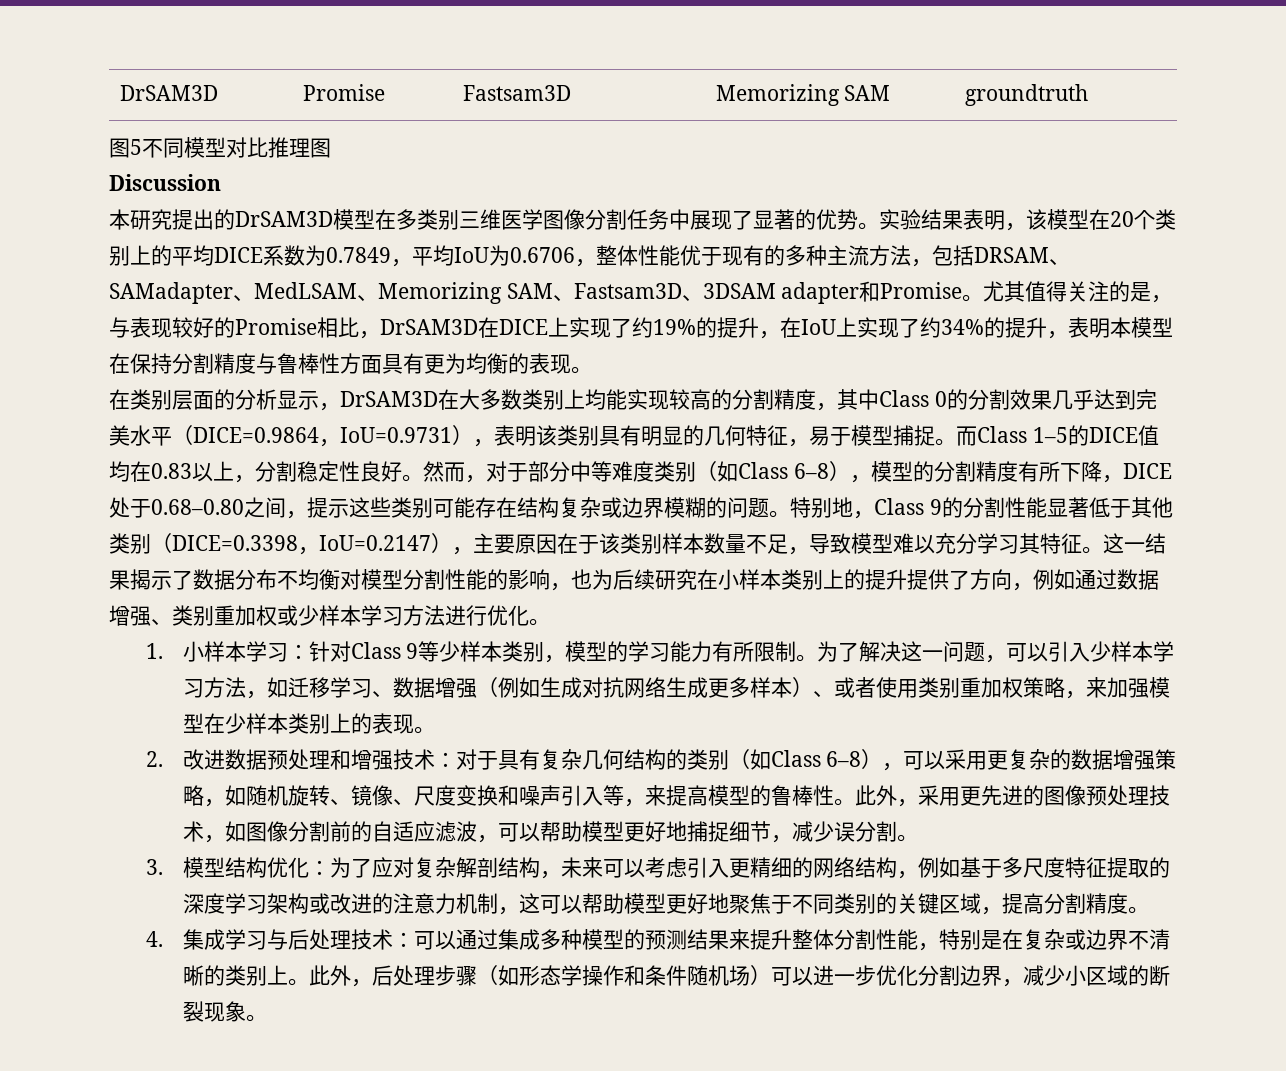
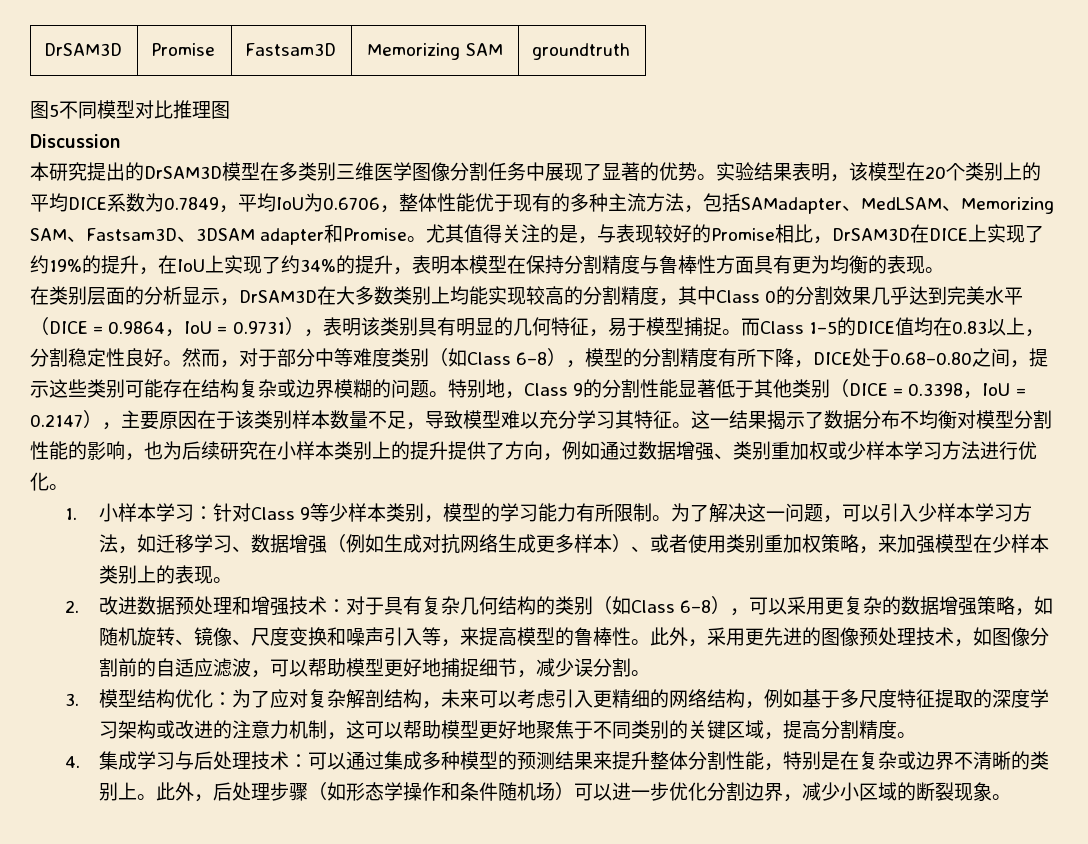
[974,247,1070,265] DRSAM、 -> (741, 202) none
[193,427,452,447] DICE=0.9864，IoU=0.9731 -> [49,321,285,337] DICE = 0.9864，IoU = 0.9731
[172,535,431,555] DICE=0.3398，IoU=0.2147 -> [849,383,1026,399] [30,414,83,427] DICE = 0.3398，IoU = 0.2147

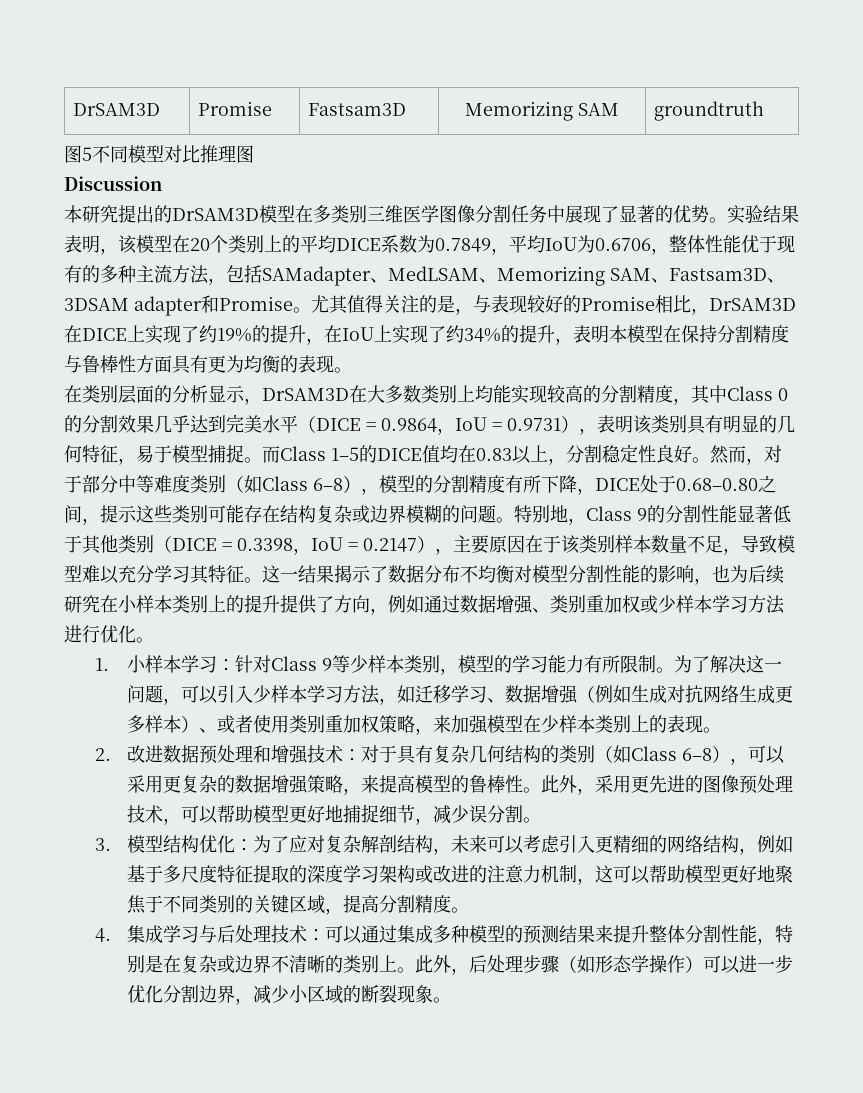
[1034,596,1054,615] [99,627,461,647] 如随机旋转、镜像、尺度变换和噪声引入等， -> (361, 791) none
[973,627,1050,646] [99,658,271,678] 如图像分割前的自适应滤波， -> (181, 821) none
[441,782,556,801] 和条件随机场 -> (685, 964) none

